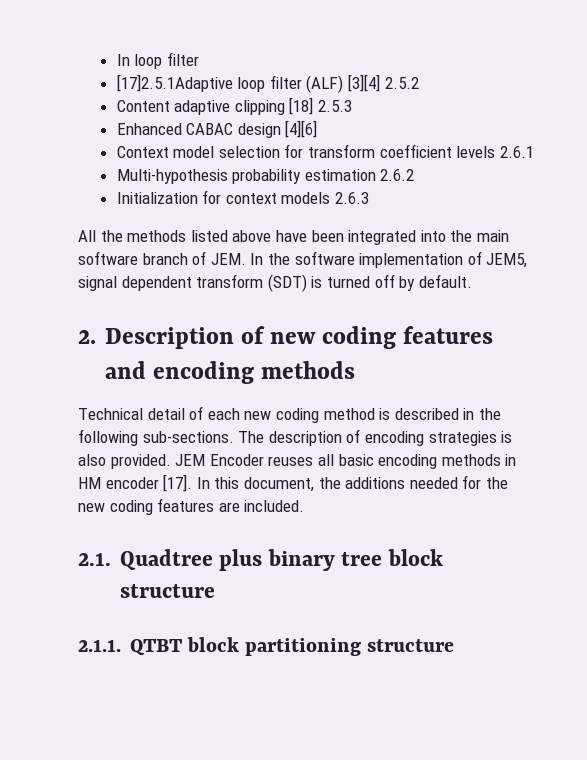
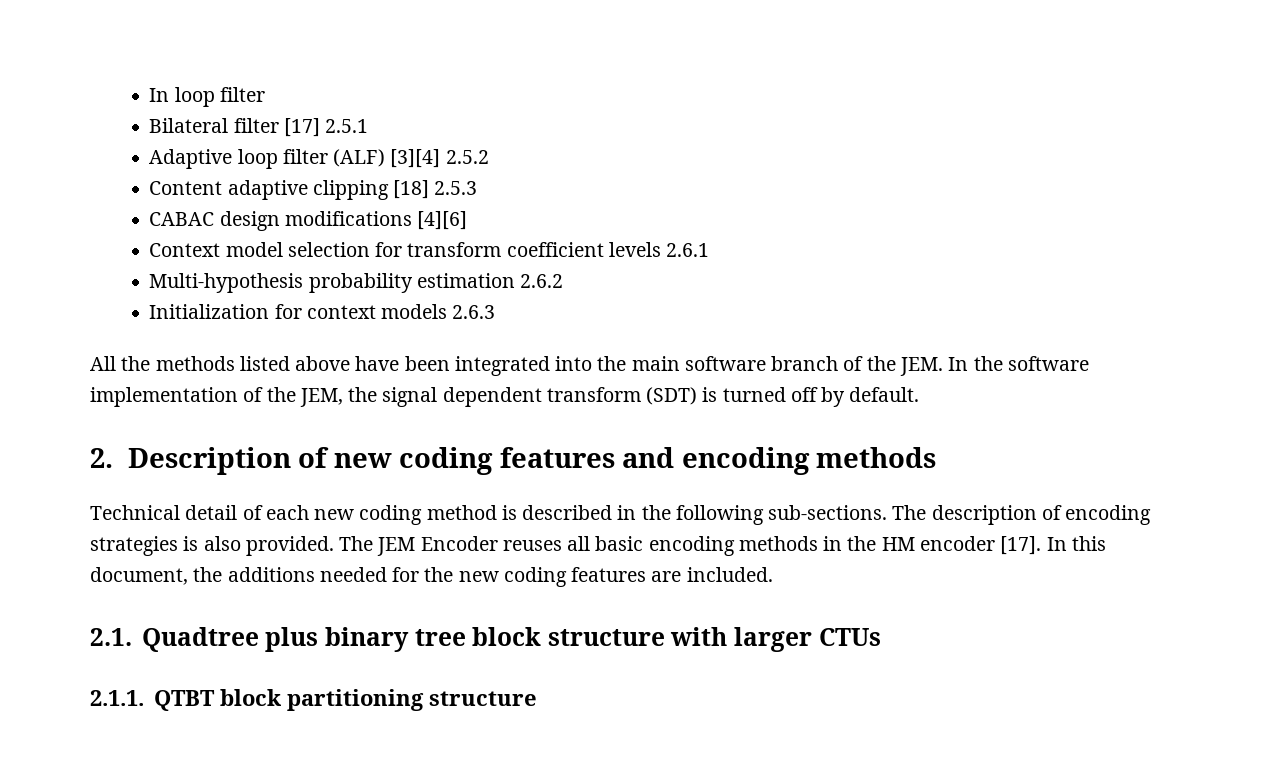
[116,74,233,92] [17]2.5.1Adaptive -> [149,118,369,137] [149,149,233,169] Bilateral filter [17] 2.5.1 // Adaptive
[116,123,182,135] Enhanced -> (478, 188) none
(281, 130) none -> [284,211,412,226] modifications
(207, 258) none -> [866,356,896,371] the
[486,253,528,268] JEM5, -> [266,387,378,407] the JEM, the
(171, 461) none -> [339,536,374,551] The
(517, 460) none -> [847,536,877,551] the
(215, 591) none -> [670,627,881,652] with larger CTUs

